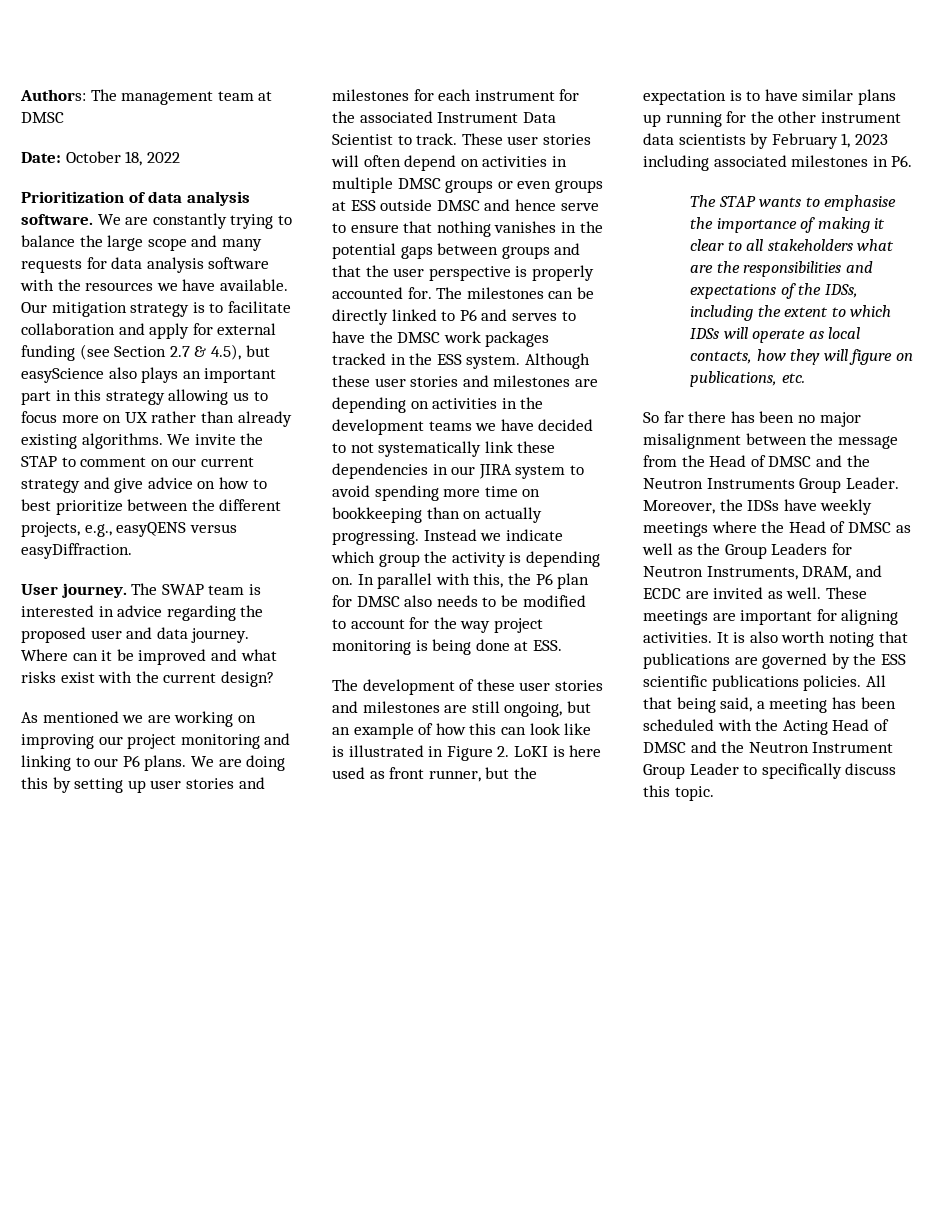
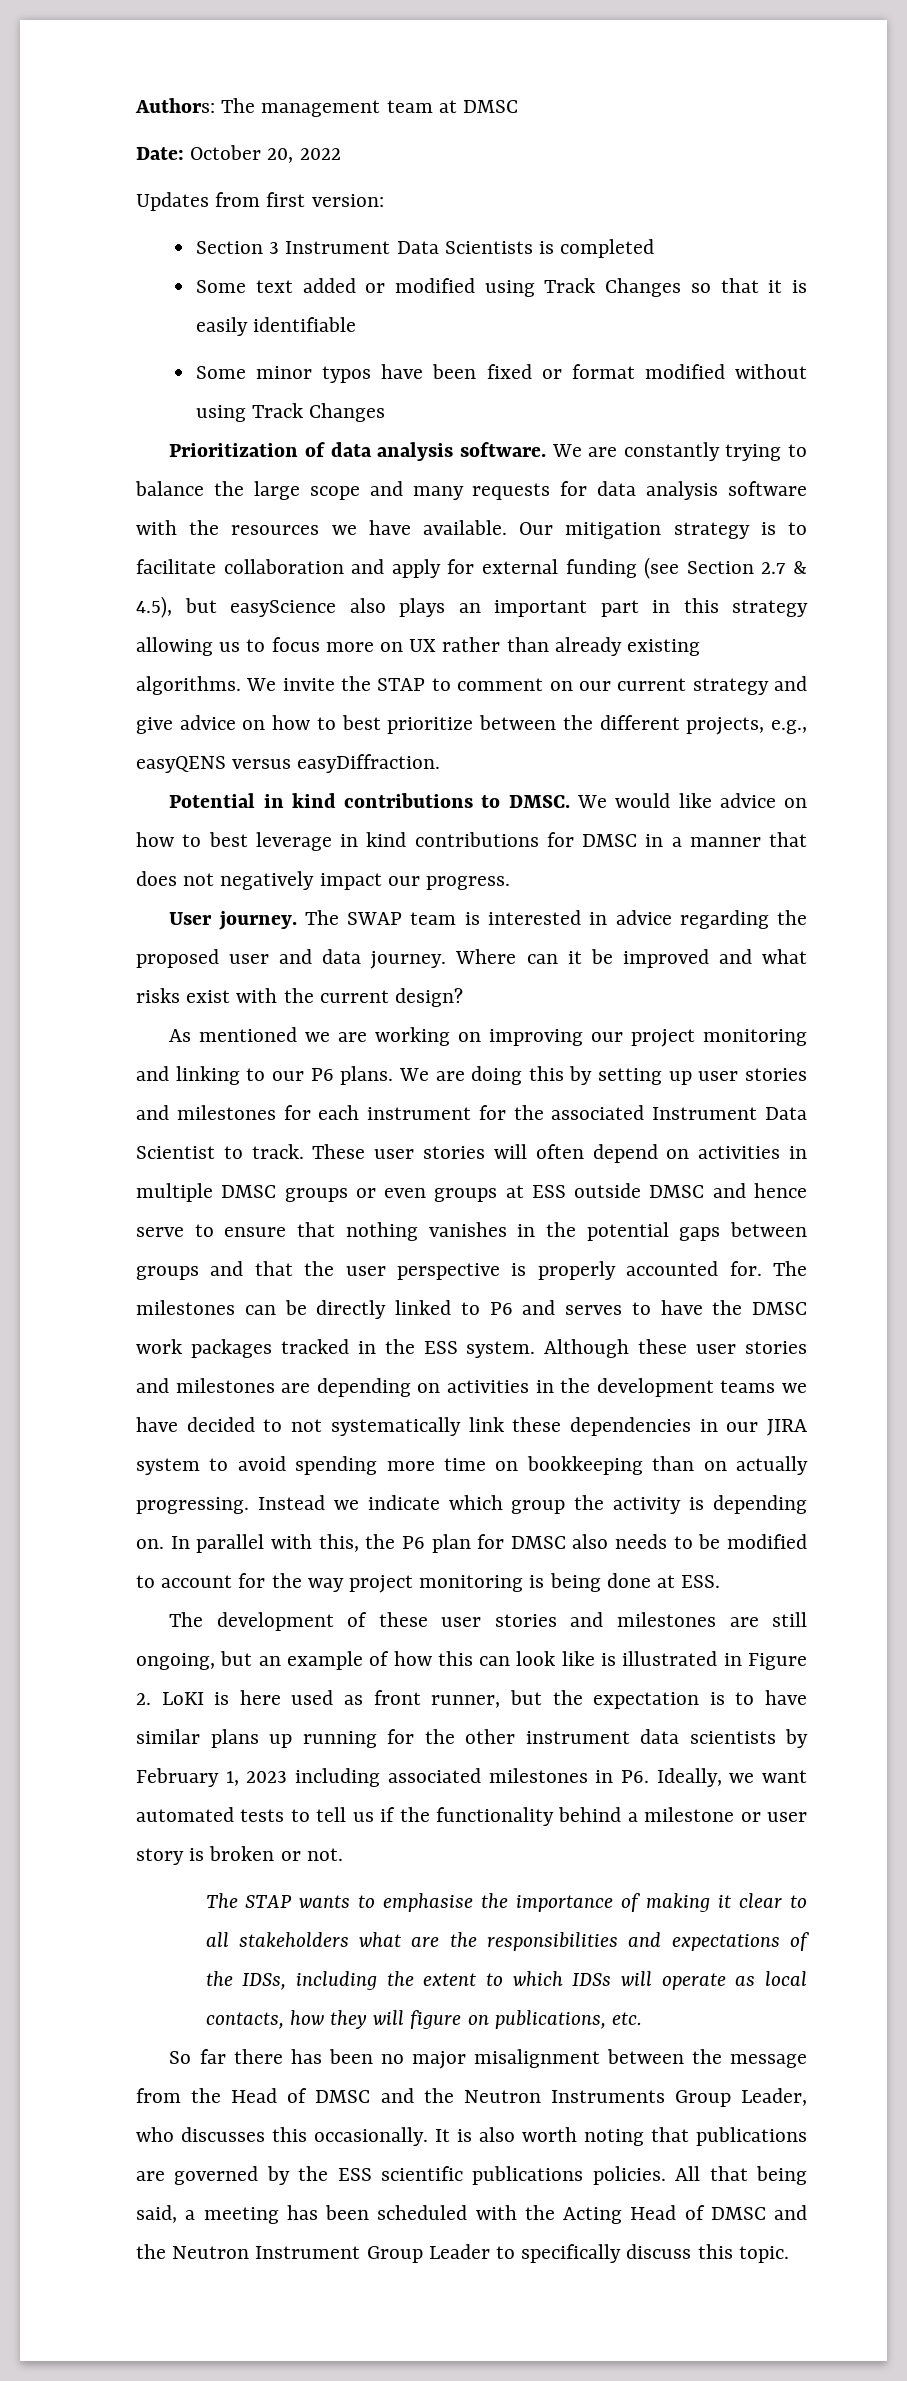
[125,151,143,166] 18, -> [267,148,294,163] 20,
(180, 157) none -> [136,192,384,211] [196,239,655,258] [196,278,807,297] [196,317,357,336] [196,364,807,383] [196,403,386,422] // Updates from first version: // Section 3 Instrument Data Scientists is completed // Some text added or modified using Track Changes so that it is easily identifiable // Some minor typos have been fixed or format modified without using Track Changes
(132, 551) none -> [169,793,807,808] [136,832,807,851] [136,871,511,890] // Potential in kind contributions to DMSC. We would like advice on how to best leverage in kind contributions for DMSC in a manner that does not negatively impact our progress.
(913, 161) none -> [656,1768,807,1787] [136,1807,807,1826] [136,1846,343,1865] Ideally, we want automated tests to tell us if the functionality behind a milestone or user story is broken or not.
[845,477,899,489] [643,499,873,515] [643,521,911,537] [642,543,852,559] [643,565,882,580] [643,587,867,599] [643,609,899,625] [643,632,712,643] Leader. Moreover, the IDSs have weekly meetings where the Head of DMSC as well as the Group Leaders for Neutron Instruments, DRAM, and ECDC are invited as well. These meetings are important for aligning activities. -> [741,2088,808,2106] [136,2127,428,2146] Leader, who discusses this occasionally.

